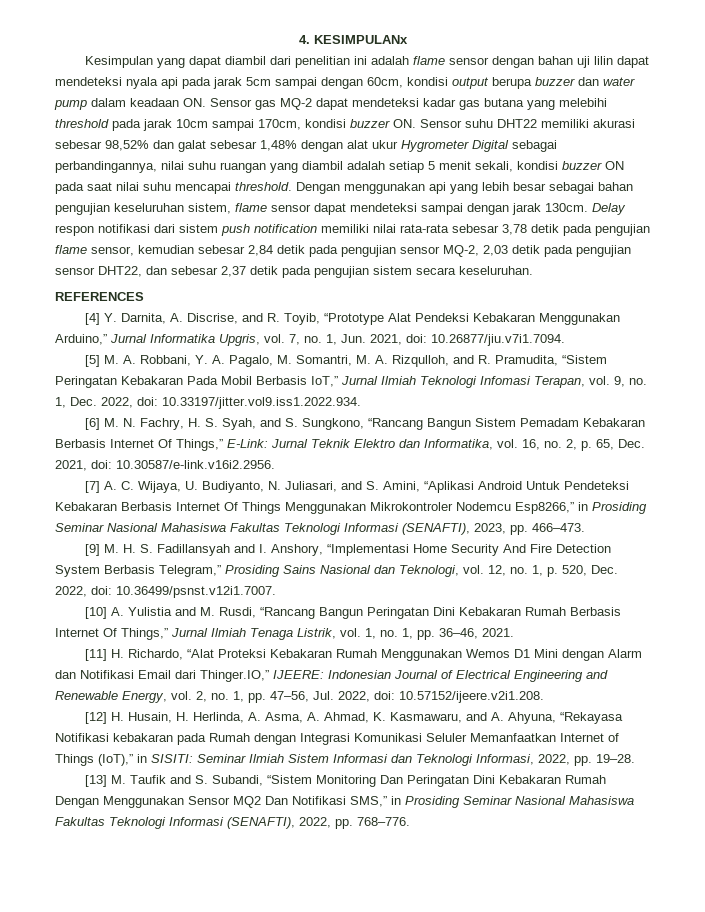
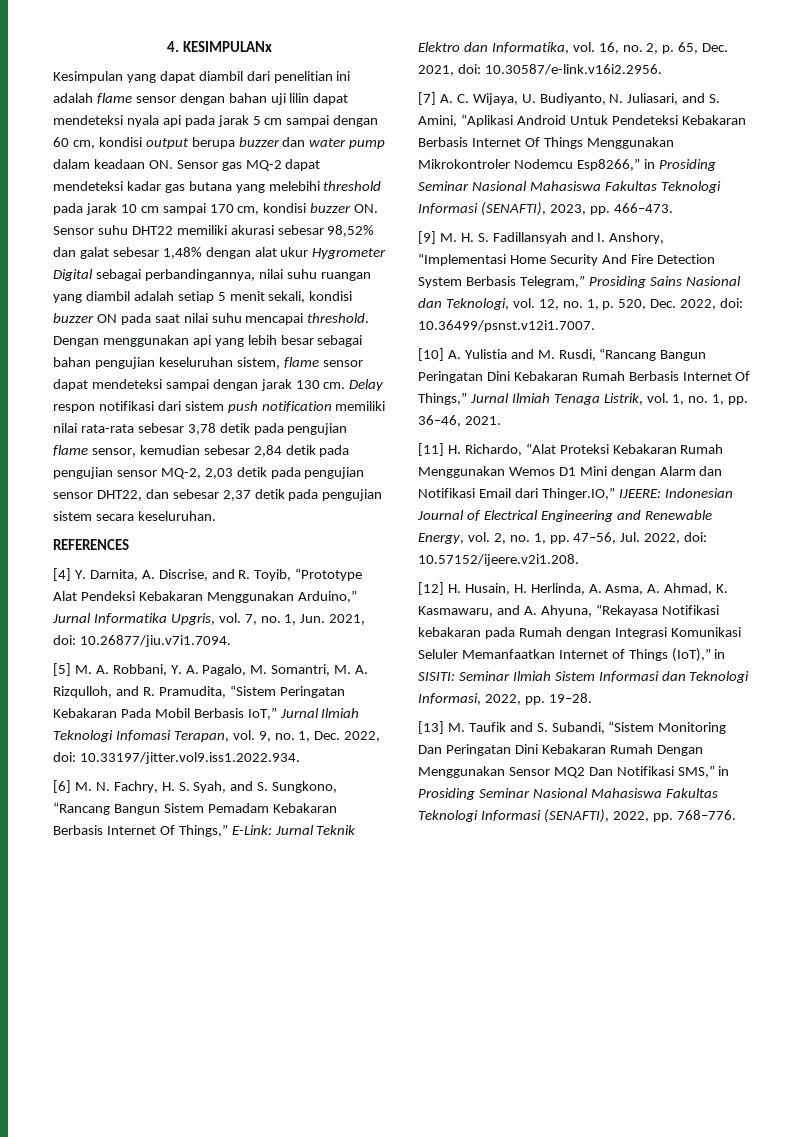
[246,77,403,89] 5cm sampai dengan 60cm, -> [252,115,379,127] [53,137,95,149] 5 cm sampai dengan 60 cm,
[176,119,301,131] 10cm sampai 170cm, -> [120,203,260,215] 10 cm sampai 170 cm,
[545,203,588,212] 130cm. -> [295,380,346,389] 130 cm.

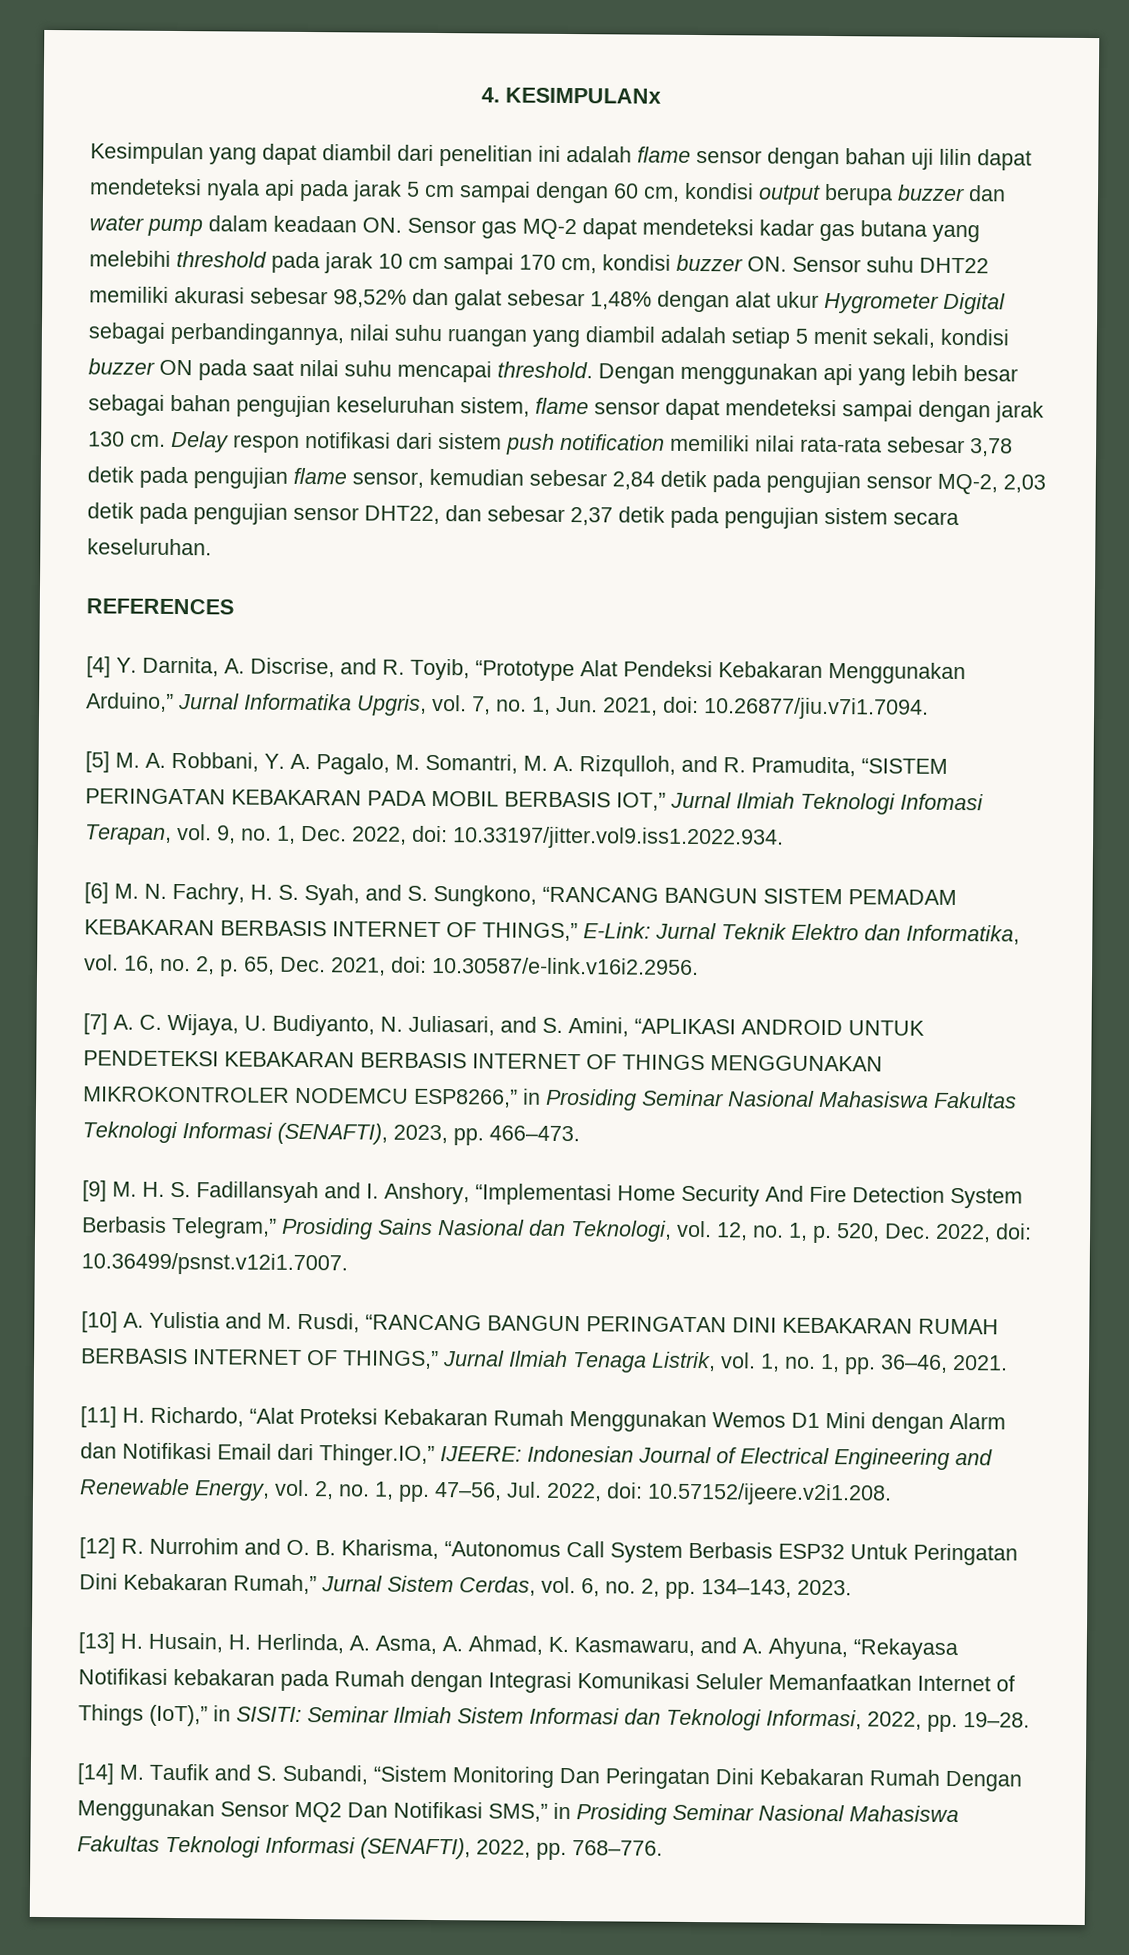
[229,685,345,698] [53,707,277,720] “Sistem Peringatan Kebakaran Pada Mobil Berbasis IoT,” -> [861,758,948,774] [85,788,666,811] “SISTEM PERINGATAN KEBAKARAN PADA MOBIL BERBASIS IOT,”
[53,802,337,815] [53,824,228,837] “Rancang Bangun Sistem Pemadam Kebakaran Berbasis Internet Of Things,” -> [542,886,957,906] [84,919,578,942] “RANCANG BANGUN SISTEM PEMADAM KEBAKARAN BERBASIS INTERNET OF THINGS,”
[460,114,746,127] [418,137,674,149] [418,158,640,171] “Aplikasi Android Untuk Pendeteksi Kebakaran Berbasis Internet Of Things Menggunakan Mikrokontroler Nodemcu Esp8266,” -> [634,1018,925,1036] [83,1050,883,1072] [83,1086,518,1108] “APLIKASI ANDROID UNTUK PENDETEKSI KEBAKARAN BERBASIS INTERNET OF THINGS MENGGUNAKAN MIKROKONTROLER NODEMCU ESP8266,”
[599,348,707,361] [418,371,751,383] [418,392,467,405] “Rancang Bangun Peringatan Dini Kebakaran Rumah Berbasis Internet Of Things,” -> [365,1314,999,1335] [81,1348,439,1370] “RANCANG BANGUN PERINGATAN DINI KEBAKARAN RUMAH BERBASIS INTERNET OF THINGS,”
(444, 588) none -> [121,1537,1018,1566] [79,1573,852,1600] [78,1632,115,1654] R. Nurrohim and O. B. Kharisma, “Autonomus Call System Berbasis ESP32 Untuk Peringatan Dini Kebakaran Rumah,” Jurnal Sistem Cerdas, vol. 6, no. 2, pp. 134–143, 2023. // [13]
[418,721,444,734] [13] -> [77,1763,114,1785] [14]

